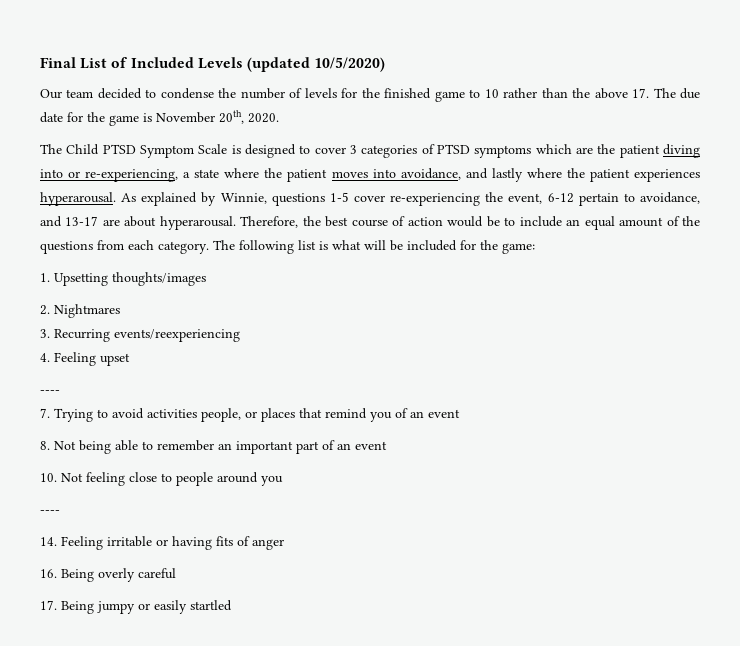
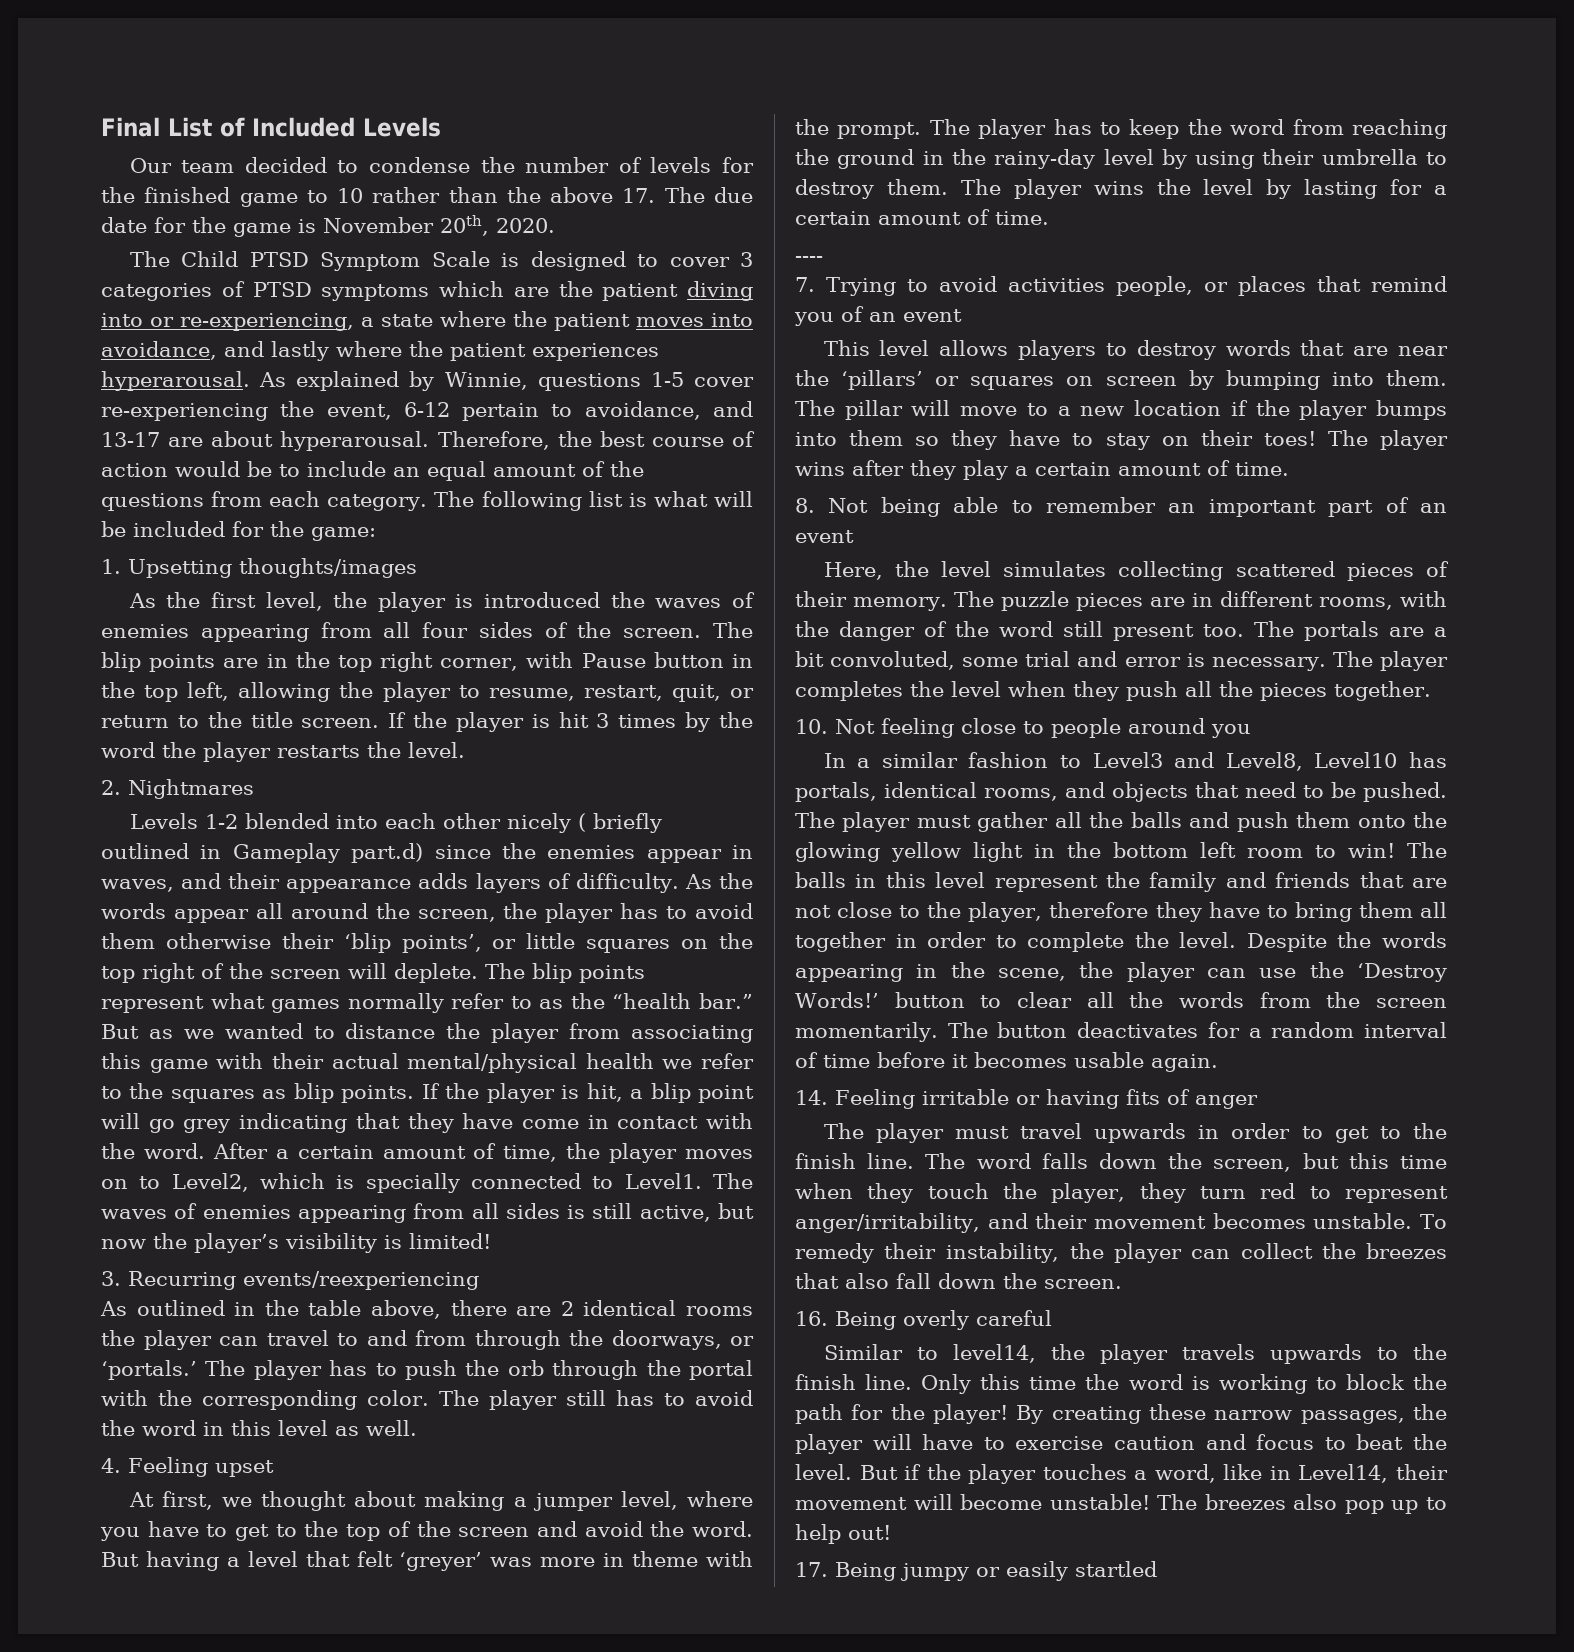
[246,57,386,72] (updated 10/5/2020) -> (441, 127) none
[40,304,120,318] [40,329,240,342] [40,352,130,366] 2. Nightmares // 3. Recurring events/reexperiencing // 4. Feeling upset -> [128,592,755,612] [101,622,753,642] [101,652,753,672] [101,682,755,702] [101,712,753,732] [101,742,465,762] [101,779,254,799] [129,813,662,833] [101,843,753,863] [101,873,753,893] [101,903,753,923] [101,933,754,953] [101,963,645,983] [101,993,754,1013] [101,1023,754,1043] [101,1053,754,1073] [101,1083,754,1103] [101,1113,753,1133] [101,1143,753,1163] [101,1173,753,1193] [101,1203,754,1223] [101,1233,491,1253] [101,1271,479,1290] [100,1300,754,1319] [101,1330,754,1350] [101,1360,753,1380] [101,1390,753,1410] [101,1420,417,1436] [101,1457,274,1477] [128,1491,753,1511] [100,1521,753,1541] [101,1551,753,1571] [795,119,1447,139] [795,149,1447,169] [795,179,1447,199] [795,209,1049,225] As the first level, the player is introduced the waves of enemies appearing from all four sides of the screen. The blip points are in the top right corner, with Pause button in the top left, allowing the player to resume, restart, quit, or return to the title screen. If the player is hit 3 times by the word the player restarts the level. // 2. Nightmares // Levels 1-2 blended into each other nicely ( briefly outlined in Gameplay part.d) since the enemies appear in waves, and their appearance adds layers of difficulty. As the words appear all around the screen, the player has to avoid them otherwise their ‘blip points’, or little squares on the top right of the screen will deplete. The blip points represent what games normally refer to as the “health bar.” But as we wanted to distance the player from associating this game with their actual mental/physical health we refer to the squares as blip points. If the player is hit, a blip point will go grey indicating that they have come in contact with the word. After a certain amount of time, the player moves on to Level2, which is specially connected to Level1. The waves of enemies appearing from all sides is still active, but now the player’s visibility is limited! // 3. Recurring events/reexperiencing // As outlined in the table above, there are 2 identical rooms the player can travel to and from through the doorways, or ‘portals.’ The player has to push the orb through the portal with the corresponding color. The player still has to avoid the word in this level as well. // 4. Feeling upset // At first, we thought about making a jumper level, where you have to get to the top of the screen and avoid the word. But having a level that felt ‘greyer’ was more in theme with the prompt. The player has to keep the word from reaching the ground in the rainy-day level by using their umbrella to destroy them. The player wins the level by lasting for a certain amount of time.
(460, 413) none -> [823,340,1448,360] [795,370,1447,390] [795,400,1447,420] [795,430,1448,450] [795,460,1289,480] // This level allows players to destroy words that are near the ‘pillars’ or squares on screen by bumping into them. The pillar will move to a new location if the player bumps into them so they have to stay on their toes! The player wins after they play a certain amount of time.
(387, 445) none -> [823,561,1449,581] [795,591,1447,611] [795,621,1447,641] [795,651,1448,671] [795,681,1431,701] // Here, the level simulates collecting scattered pieces of their memory. The puzzle pieces are in different rooms, with the danger of the word still present too. The portals are a bit convoluted, some trial and error is necessary. The player completes the level when they push all the pieces together.
[40,510,60,514] ---- -> [823,752,1447,771] [795,782,1447,802] [795,812,1447,832] [795,842,1447,862] [795,872,1447,892] [795,902,1447,922] [795,932,1447,952] [795,962,1447,982] [795,992,1447,1008] [795,1022,1447,1042] [795,1052,1218,1072] In a similar fashion to Level3 and Level8, Level10 has portals, identical rooms, and objects that need to be pushed. The player must gather all the balls and push them onto the glowing yellow light in the bottom left room to win! The balls in this level represent the family and friends that are not close to the player, therefore they have to bring them all together in order to complete the level. Despite the words appearing in the scene, the player can use the ‘Destroy Words!’ button to clear all the words from the screen momentarily. The button deactivates for a random interval of time before it becomes usable again.
[40,568,176,582] 16. Being overly careful -> [823,1123,1447,1143] [795,1153,1447,1172] [795,1183,1448,1203] [795,1213,1448,1233] [795,1243,1447,1263] [795,1273,1122,1289] [795,1310,1052,1330] [823,1344,1447,1364] [795,1374,1447,1394] [795,1404,1447,1424] [795,1434,1447,1454] [795,1464,1448,1484] [795,1494,1447,1514] [795,1524,891,1544] The player must travel upwards in order to get to the finish line. The word falls down the screen, but this time when they touch the player, they turn red to represent anger/irritability, and their movement becomes unstable. To remedy their instability, the player can collect the breezes that also fall down the screen. // 16. Being overly careful // Similar to level14, the player travels upwards to the finish line. Only this time the word is working to block the path for the player! By creating these narrow passages, the player will have to exercise caution and focus to beat the level. But if the player touches a word, like in Level14, their movement will become unstable! The breezes also pop up to help out!

